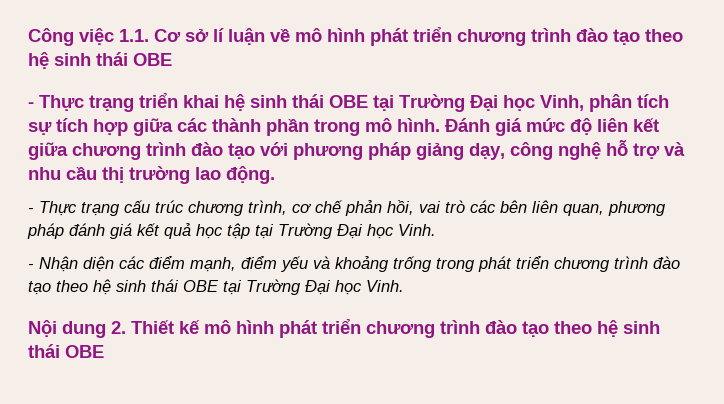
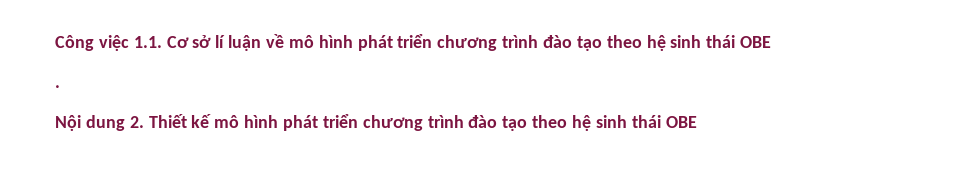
[28,93,669,112] [28,118,659,136] [28,140,685,160] [28,166,275,184] [28,200,666,216] [27,223,436,239] [28,256,680,272] [28,279,404,295] - Thực trạng triển khai hệ sinh thái OBE tại Trường Đại học Vinh, phân tích sự tích hợp giữa các thành phần trong mô hình. Đánh giá mức độ liên kết giữa chương trình đào tạo với phương pháp giảng dạy, công nghệ hỗ trợ và nhu cầu thị trường lao động. // - Thực trạng cấu trúc chương trình, cơ chế phản hồi, vai trò các bên liên quan, phương pháp đánh giá kết quả học tập tại Trường Đại học Vinh. // - Nhận diện các điểm mạnh, điểm yếu và khoảng trống trong phát triển chương trình đào tạo theo hệ sinh thái OBE tại Trường Đại học Vinh. -> [55,85,60,88] .

